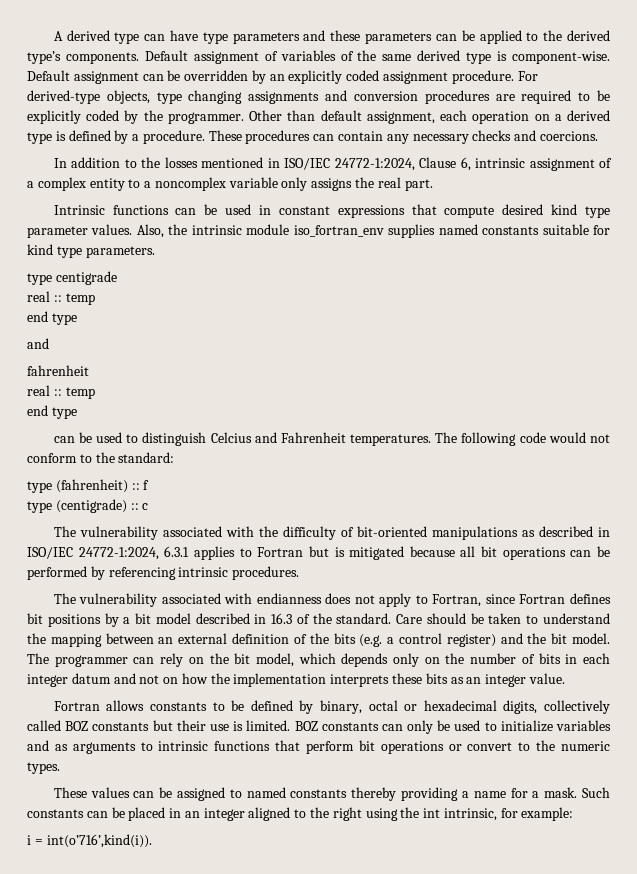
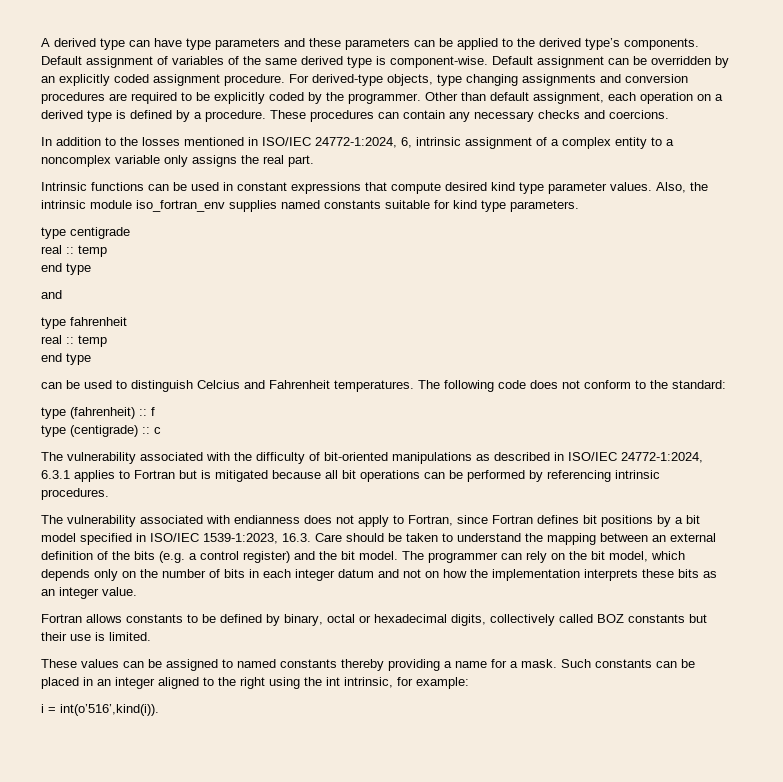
[419,157,457,168] Clause -> (397, 142) none
(49, 343) none -> [41,317,66,329] type
[548,432,586,443] would -> [530,380,558,389] does
[195,613,392,624] described in 16.3 of the standard. -> [80,533,311,545] specified in ISO/IEC 1539-1:2023, 16.3.
[294,720,611,734] [27,740,610,754] [27,762,60,774] BOZ constants can only be used to initialize variables and as arguments to intrinsic functions that perform bit operations or convert to the numeric types. -> (151, 636) none
[46,834,152,848] int(o’716’,kind(i)). -> [60,704,159,716] int(o’516’,kind(i)).

